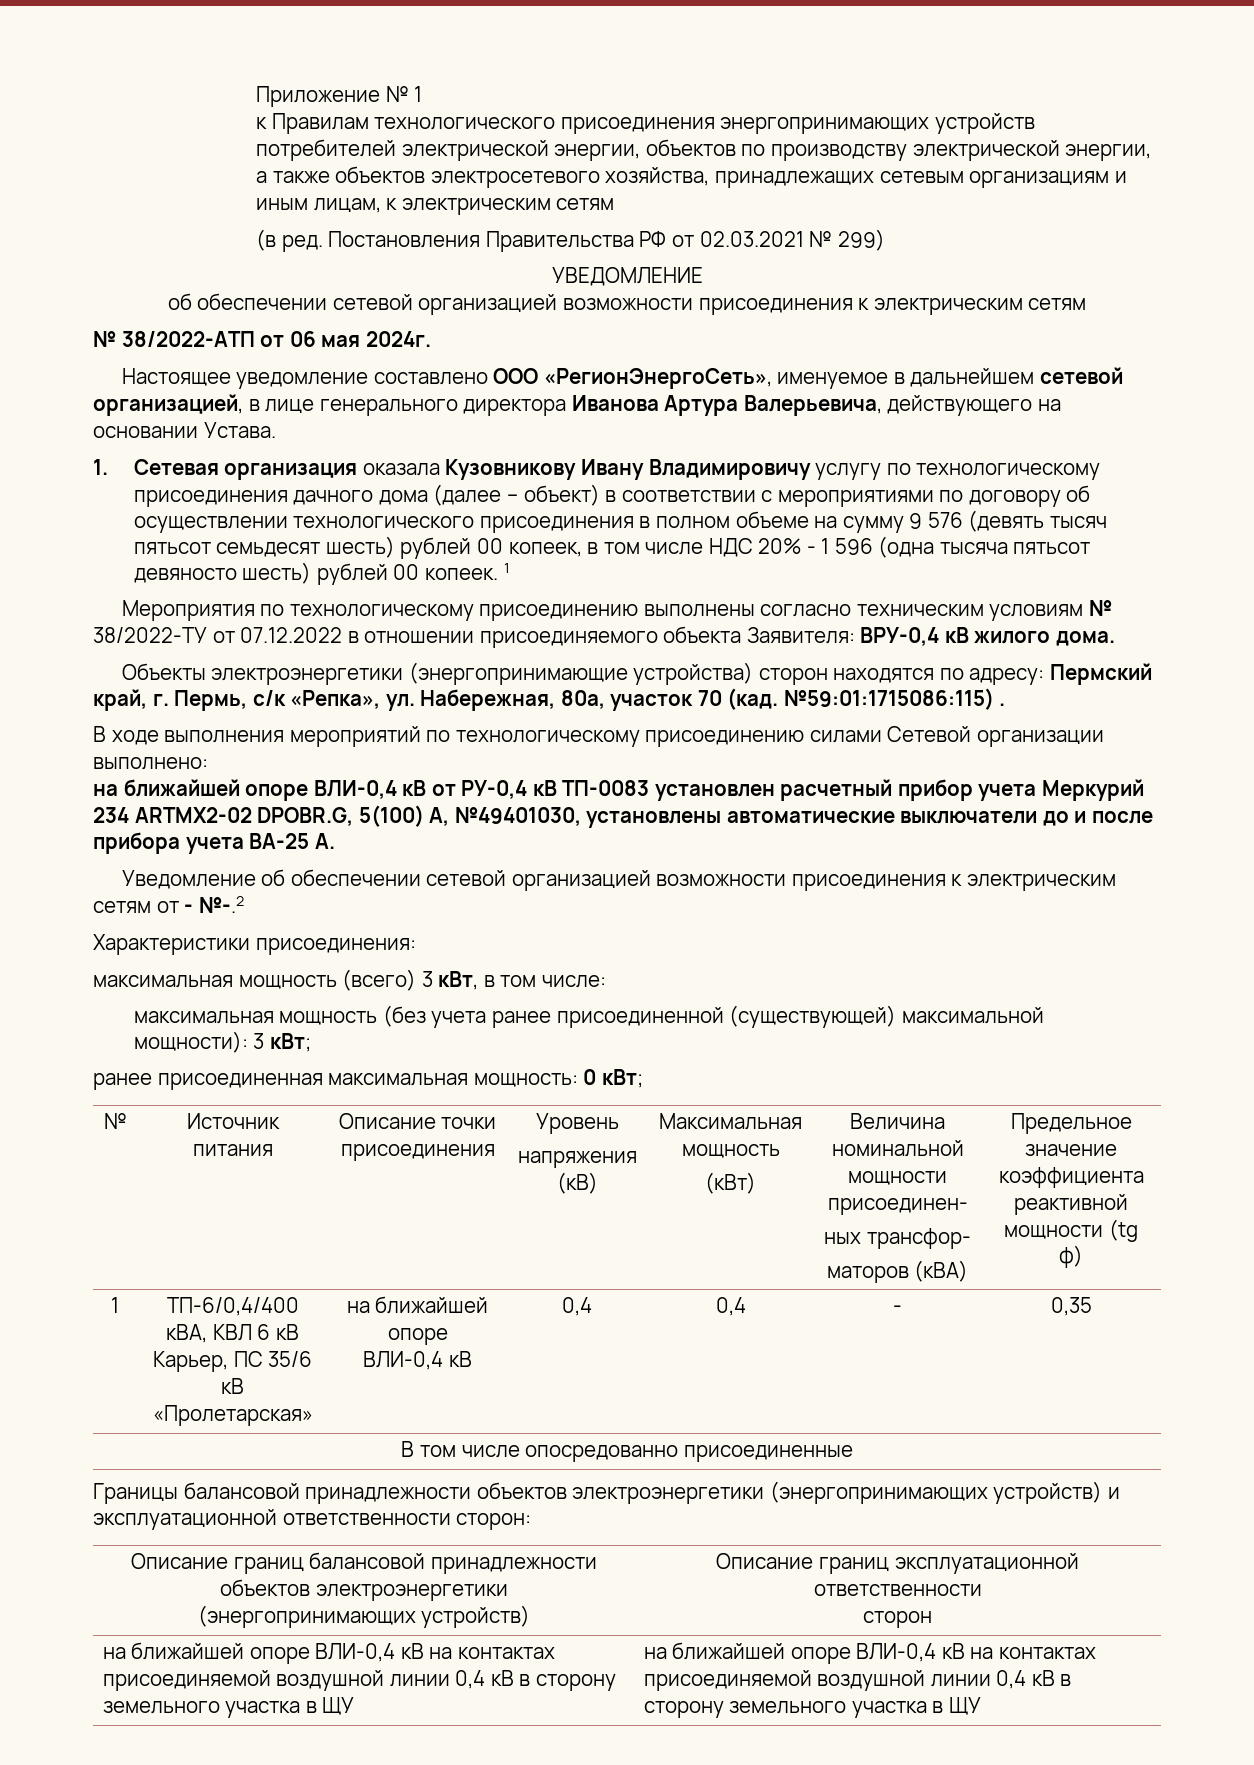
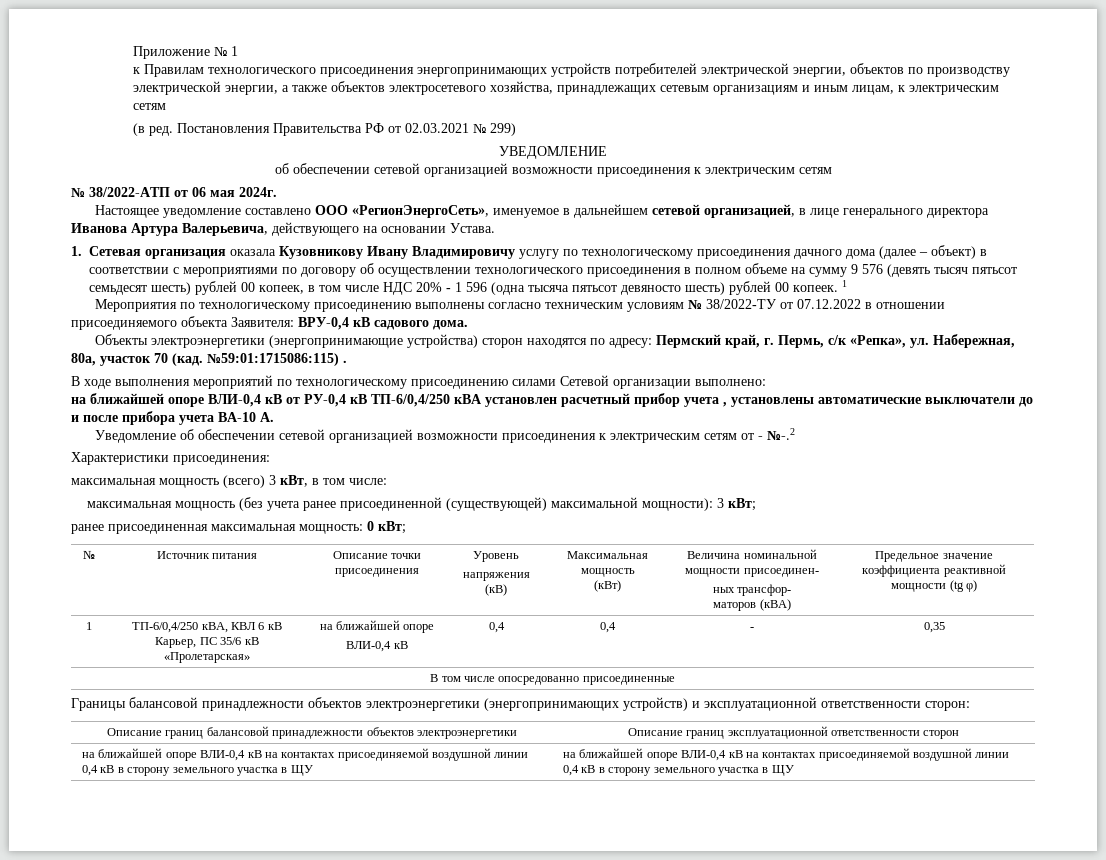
[974,631,1051,644] жилого -> [374,320,429,330] садового
[562,780,650,796] ТП-0083 -> [371,394,482,407] ТП-6/0,4/250 кВА
[1041,779,1144,801] [93,805,581,827] Меркурий 234 ARTMX2-02 DPOBR.G, 5(100) А, №49401030, -> [723,402,727,407] ,
[249,833,310,849] ВА-25 -> [218,412,256,422] ВА-10
[166,1297,299,1316] ТП-6/0,4/400 -> [132,622,199,633] ТП-6/0,4/250
[197,1605,531,1628] // (энергопринимающих устройств) -> (517, 734) none
(982, 1590) // -> (920, 733) none

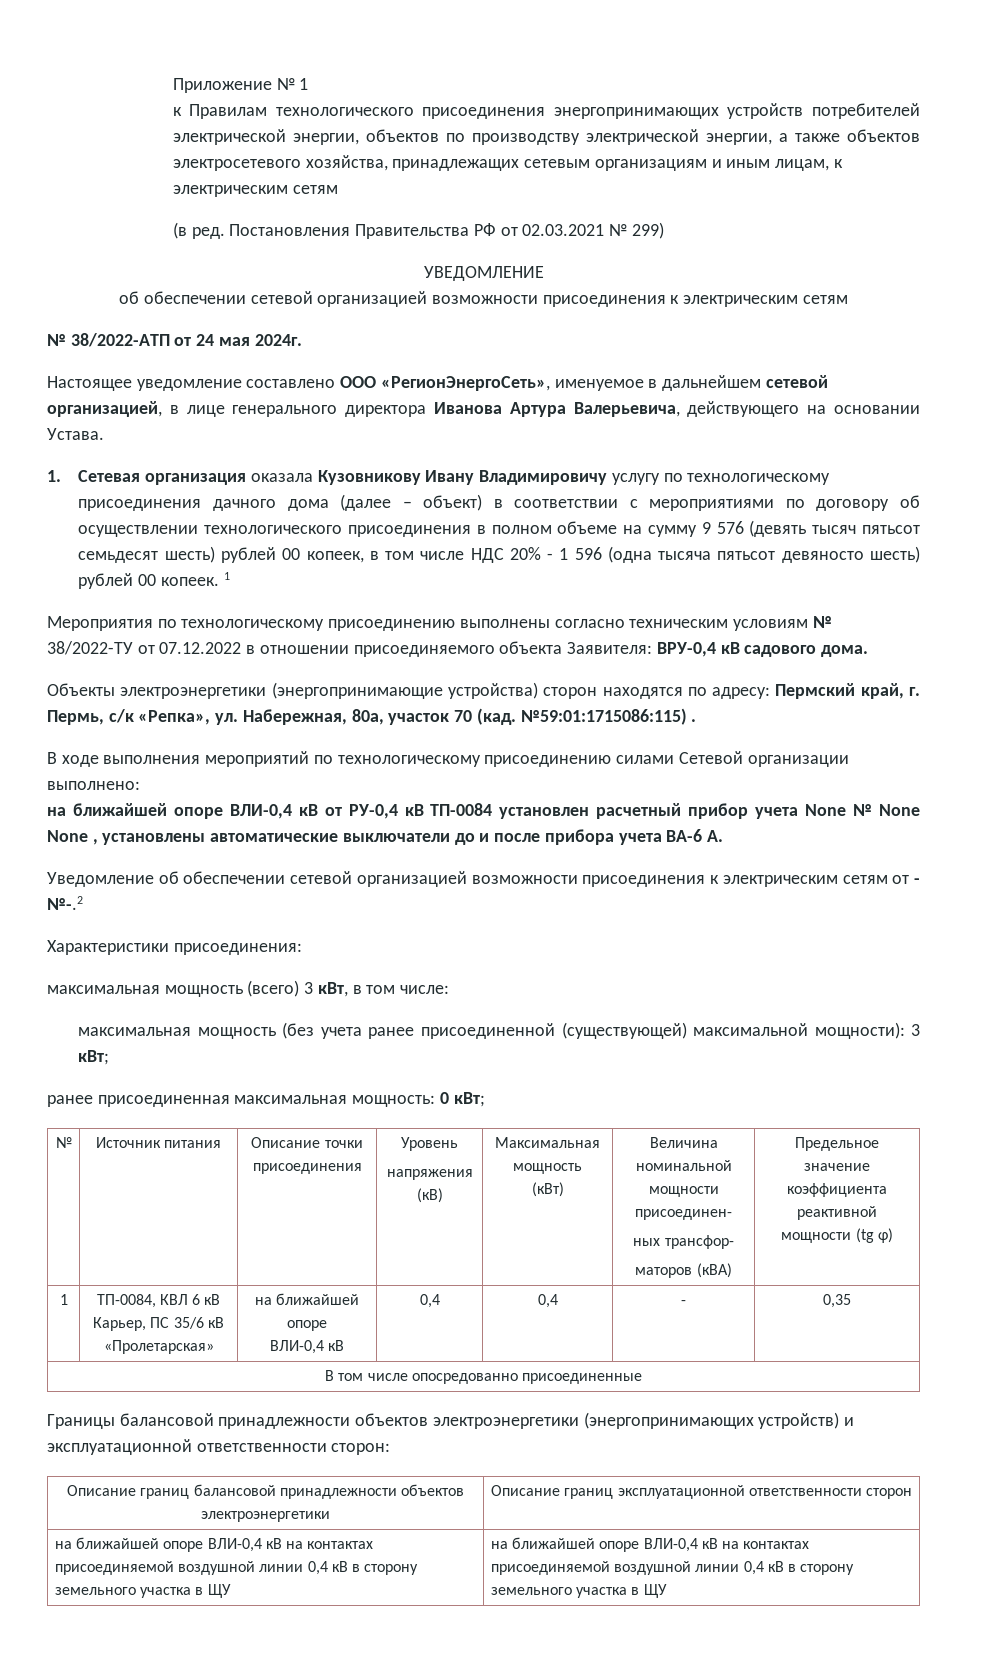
[192,187,206,197] 06 -> [196,334,215,346] 24
[371,394,482,407] ТП-6/0,4/250 кВА -> [430,803,493,816] ТП-0084
(719, 402) none -> [805,804,920,816] [47,830,88,842] None № None None
[218,412,256,422] ВА-10 -> [666,829,703,842] ВА-6
[132,622,228,633] ТП-6/0,4/250 кВА, -> [96,1294,156,1308] ТП-0084,

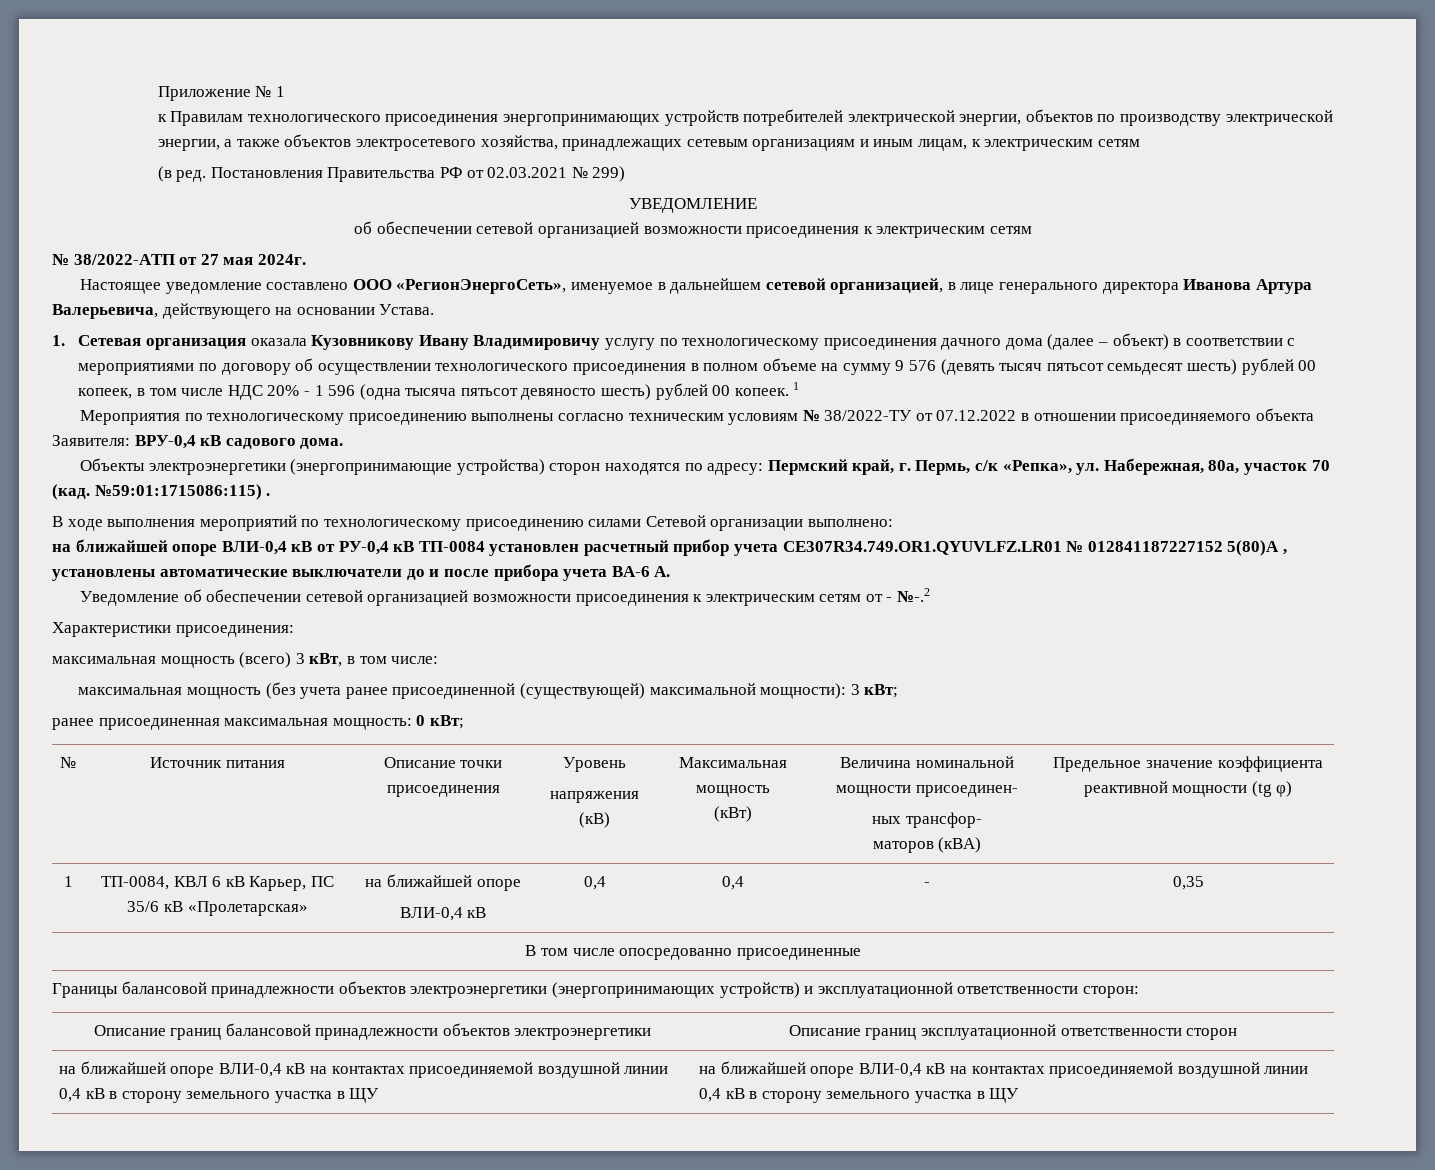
[196,334,215,346] 24 -> [200,254,219,265] 27
[805,804,920,816] [47,830,88,842] None № None None -> [782,540,1280,556] СЕ307R34.749.OR1.QYUVLFZ.LR01 № 012841187227152 5(80)А

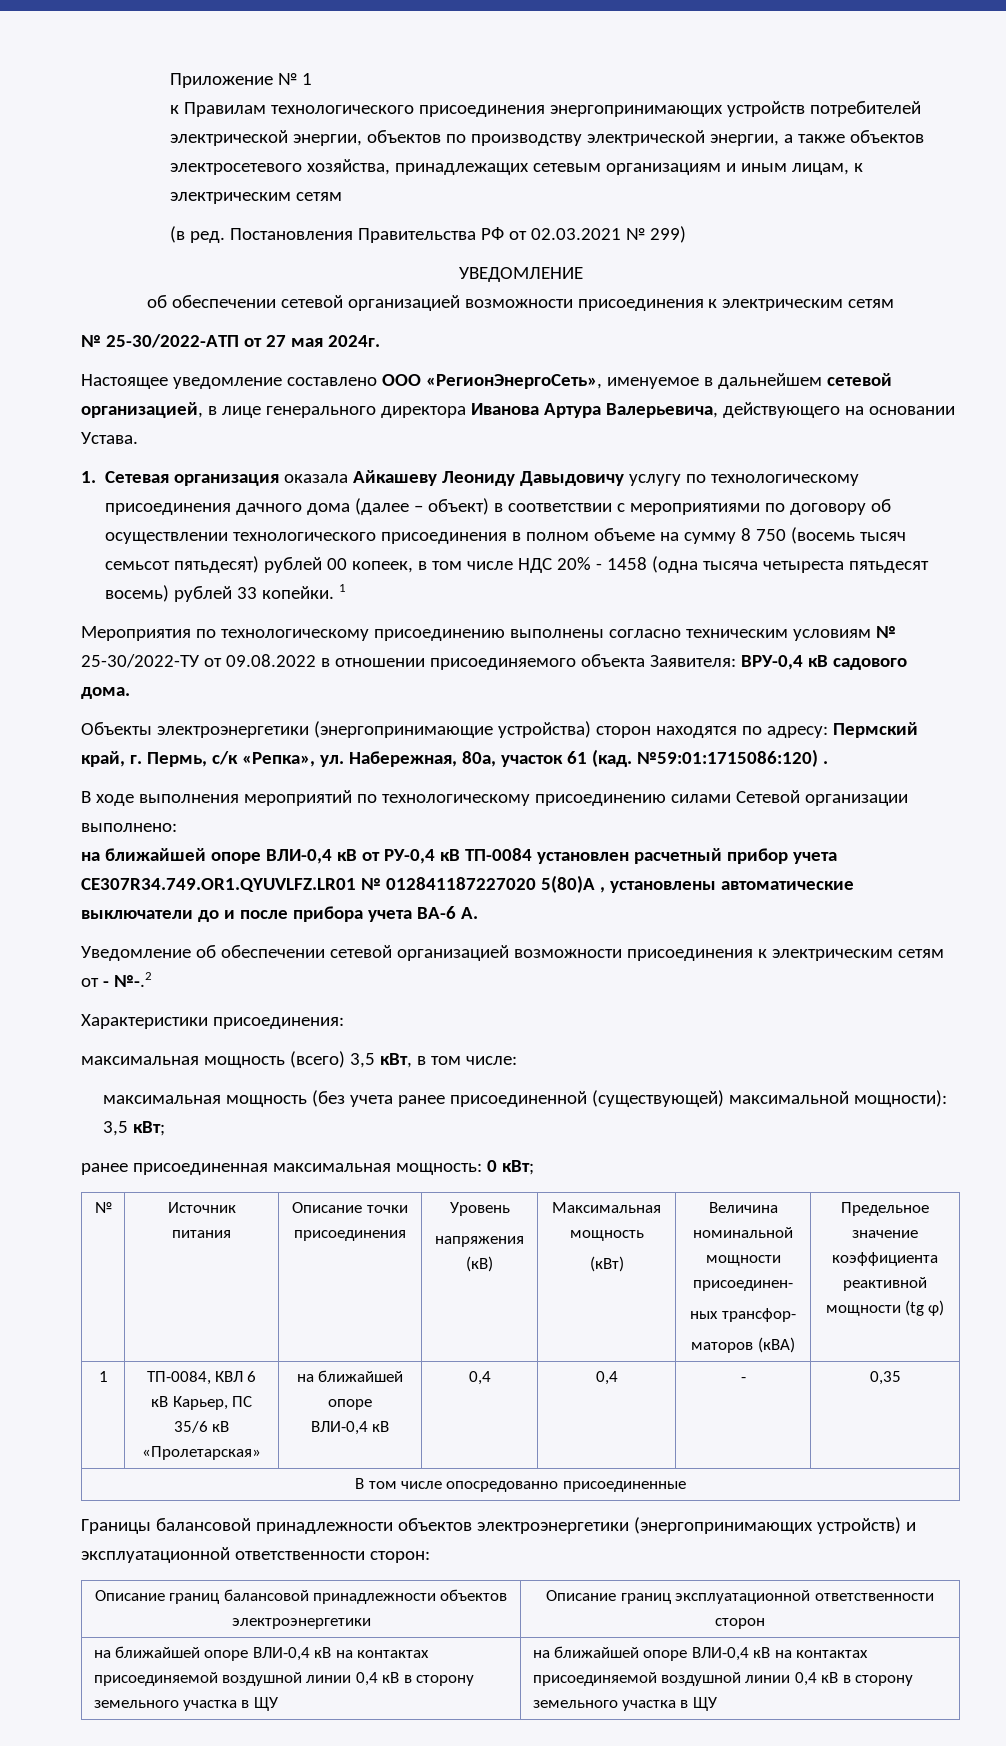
[73,254,175,265] 38/2022-АТП -> [105,334,239,348] 25-30/2022-АТП
[311,335,601,350] Кузовникову Ивану Владимировичу -> [353,470,625,486] Айкашеву Леониду Давыдовичу
[895,359,1238,375] 9 576 (девять тысяч пятьсот семьдесят шесть) -> [741,527,907,544] [105,556,260,573] 8 750 (восемь тысяч семьсот пятьдесят)
[314,383,789,400] 1 596 (одна тысяча пятьсот девяносто шесть) рублей 00 копеек. -> [607,556,930,573] [105,585,335,602] 1458 (одна тысяча четыреста пятьдесят восемь) рублей 33 копейки.
[824,410,1017,421] 38/2022-ТУ от 07.12.2022 -> [81,654,316,668] 25-30/2022-ТУ от 09.08.2022
[1311,460,1330,471] [52,484,262,500] 70 (кад. №59:01:1715086:115) -> [566,749,818,767] 61 (кад. №59:01:1715086:120)
[1087,541,1223,552] 012841187227152 -> [385,877,536,890] 012841187227020
[295,653,305,664] 3 -> [349,1053,375,1068] 3,5
[850,684,860,695] 3 -> [103,1121,129,1136] 3,5

